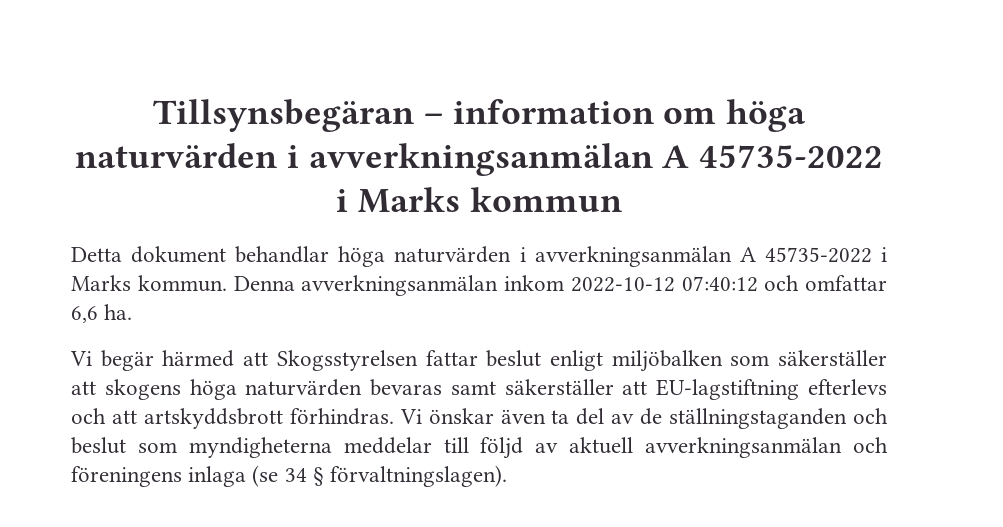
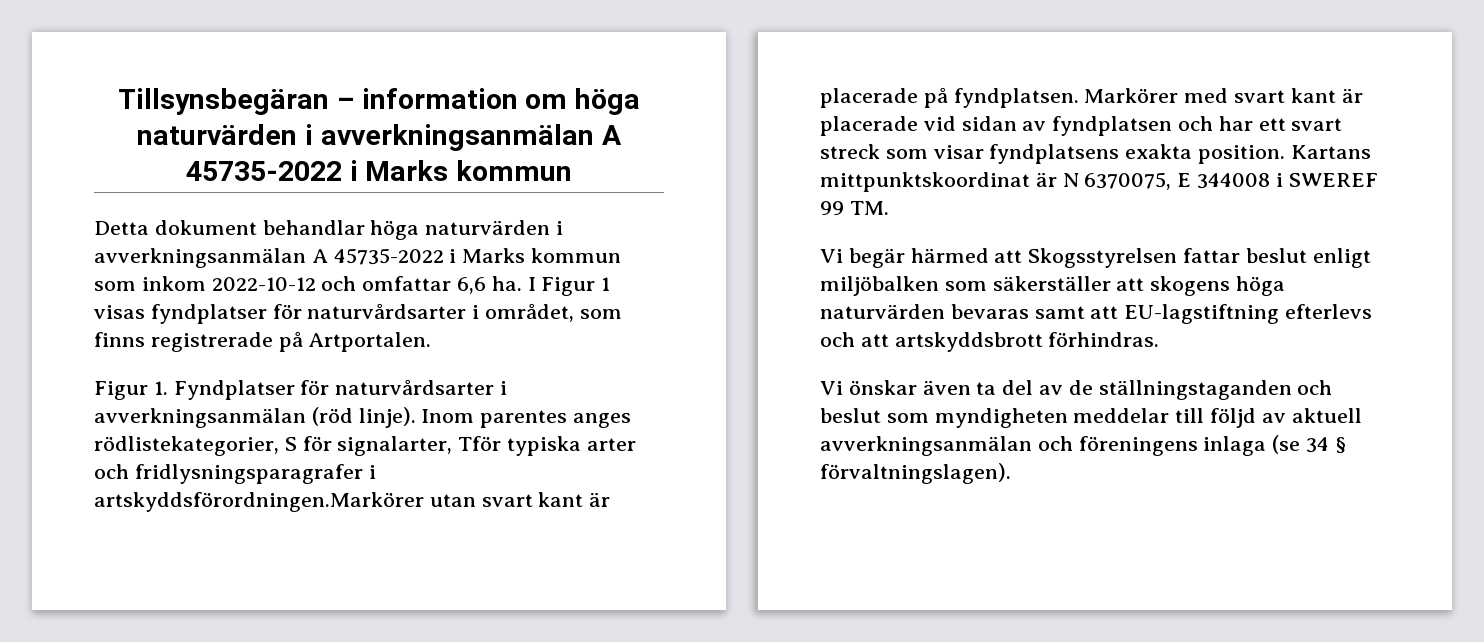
[137,275,499,296] kommun. Denna avverkningsanmälan -> [531,248,622,263] [94,281,136,291] kommun som
[681,276,758,292] 07:40:12 -> (316, 284) none
(133, 312) none -> [527,277,611,296] [94,303,622,324] [94,331,432,352] [94,379,508,400] [94,407,632,428] [94,436,636,456] [94,464,376,484] [94,492,611,512] [820,87,1363,108] [820,116,1343,136] [820,144,1371,164] [820,172,1378,192] [820,201,889,215] I Figur 1 visas fyndplatser för naturvårdsarter i området, som finns registrerade på Artportalen. // Figur 1. Fyndplatser för naturvårdsarter i avverkningsanmälan (röd linje). Inom parentes anges rödlistekategorier, S för signalarter, Tför typiska arter och fridlysningsparagrafer i artskyddsförordningen.Markörer utan svart kant är placerade på fyndplatsen. Markörer med svart kant är placerade vid sidan av fyndplatsen och har ett svart streck som visar fyndplatsens exakta position. Kartans mittpunktskoordinat är N 6370075, E 344008 i SWEREF 99 TM.
[504,379,614,395] säkerställer -> (1085, 312) none
(394, 416) none -> (1160, 339) //
[188,437,332,458] myndigheterna -> [934,408,1068,428] myndigheten

